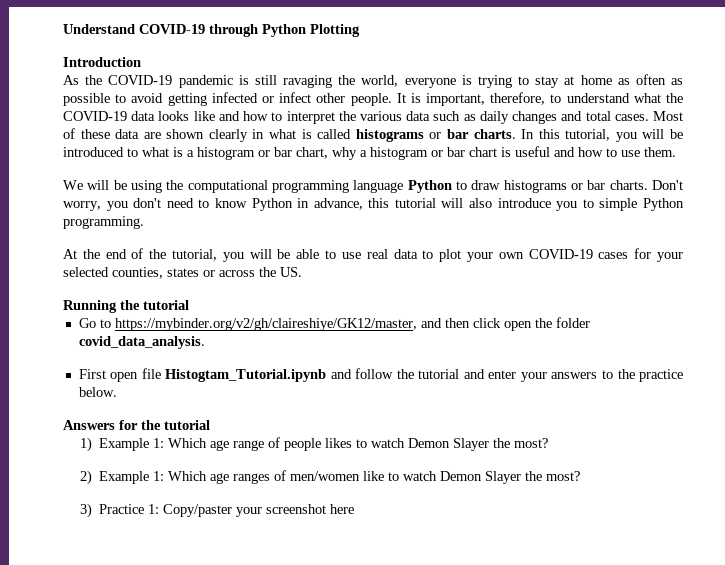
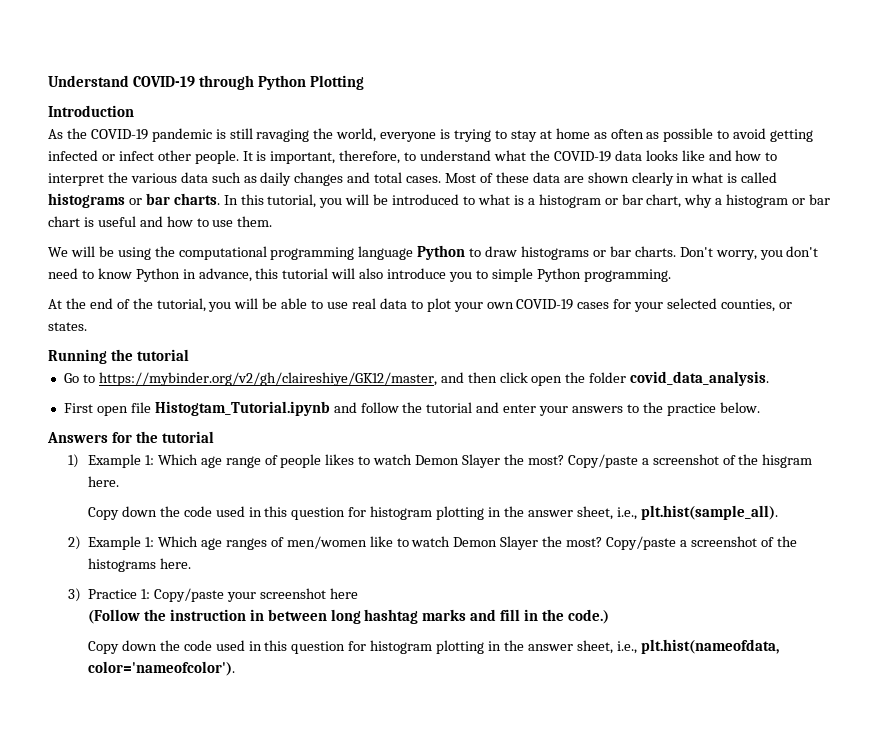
[167,267,302,277] states or across the US. -> [778,302,792,309] [48,322,87,331] or states.
(549, 443) none -> [567,454,813,468] [87,476,119,487] [87,505,778,520] Copy/paste a screenshot of the hisgram here. // Copy down the code used in this question for histogram plotting in the answer sheet, i.e., plt.hist(sample_all).
(581, 476) none -> [606,536,797,550] [88,558,192,572] Copy/paste a screenshot of the histograms here.
[163,504,233,517] Copy/paster -> [154,588,225,602] Copy/paste
(355, 509) none -> [87,609,609,624] [87,639,779,654] [87,661,235,676] // (Follow the instruction in between long hashtag marks and fill in the code.) // Copy down the code used in this question for histogram plotting in the answer sheet, i.e., plt.hist(nameofdata, color='nameofcolor').

